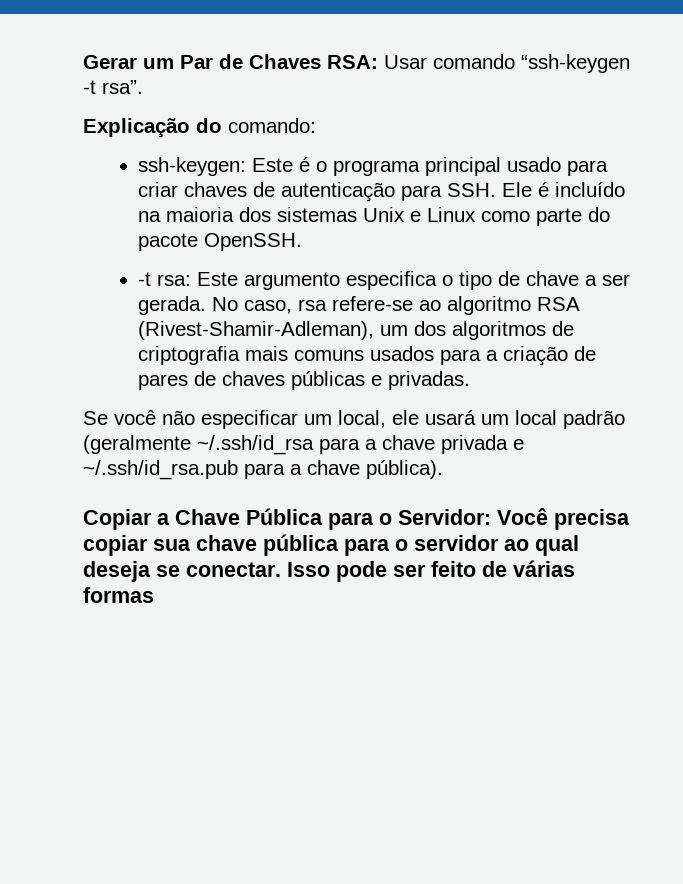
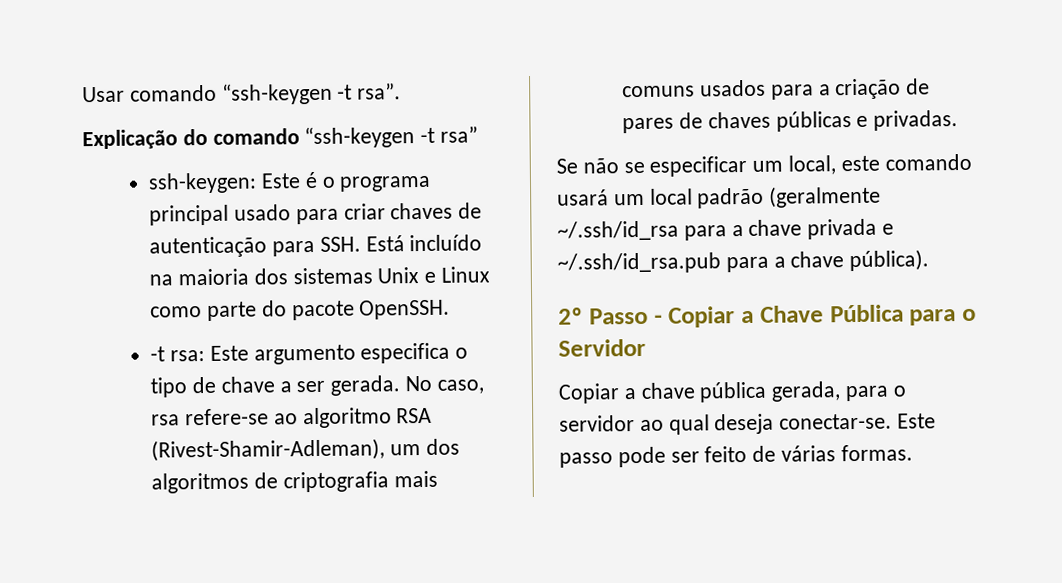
[83,54,378,69] Gerar um Par de Chaves RSA: -> (82, 94) none
[228,118,316,133] comando: -> [212,126,479,149] comando “ssh-keygen -t rsa”
[502,182,550,197] Ele é -> [365,235,405,252] Está
[114,410,195,425] você não -> [582,158,645,174] não se
[392,410,419,425] ele -> [840,153,972,172] este comando
(443, 469) none -> [558,307,663,325] 2º Passo -
[398,508,630,530] [83,535,191,556] Servidor: Você precisa copiar sua -> [558,338,646,357] [558,383,636,404] Servidor // Copiar a
(339, 545) none -> [771,381,842,402] gerada,
[156,562,330,577] se conectar. Isso -> [779,413,937,430] [559,452,613,468] conectar-se. Este passo
[83,587,154,603] formas -> [840,444,913,462] formas.

